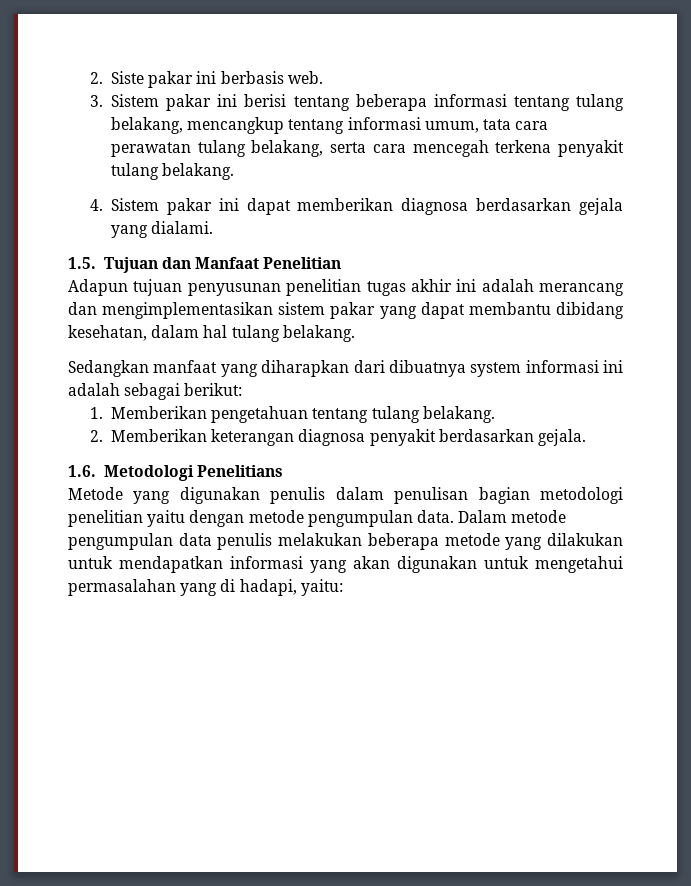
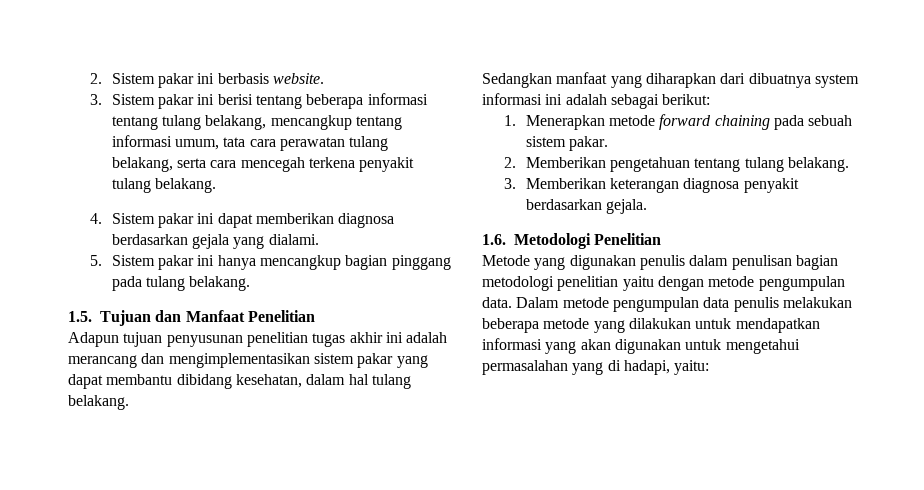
[89,71,145,84] 2. Siste -> [89,73,155,84] 2. Sistem
[287,71,323,84] web. -> [273,73,325,84] website.
(214, 227) none -> [89,255,451,270] [111,276,251,291] // 5. Sistem pakar ini hanya mencangkup bagian pinggang pada tulang belakang.
(103, 413) none -> [525,114,853,130] [525,136,609,151] [503,157,516,168] Menerapkan metode forward chaining pada sebuah sistem pakar. // 2.
[89,430,103,442] 2. -> [503,178,516,189] 3.
[196,465,283,477] Penelitians -> [594,233,662,245] Penelitian

